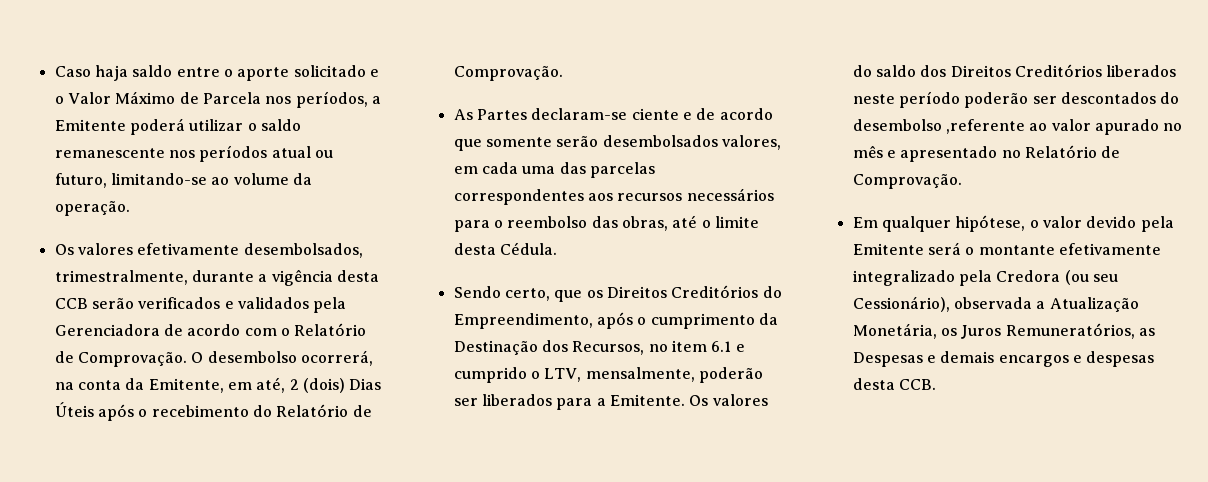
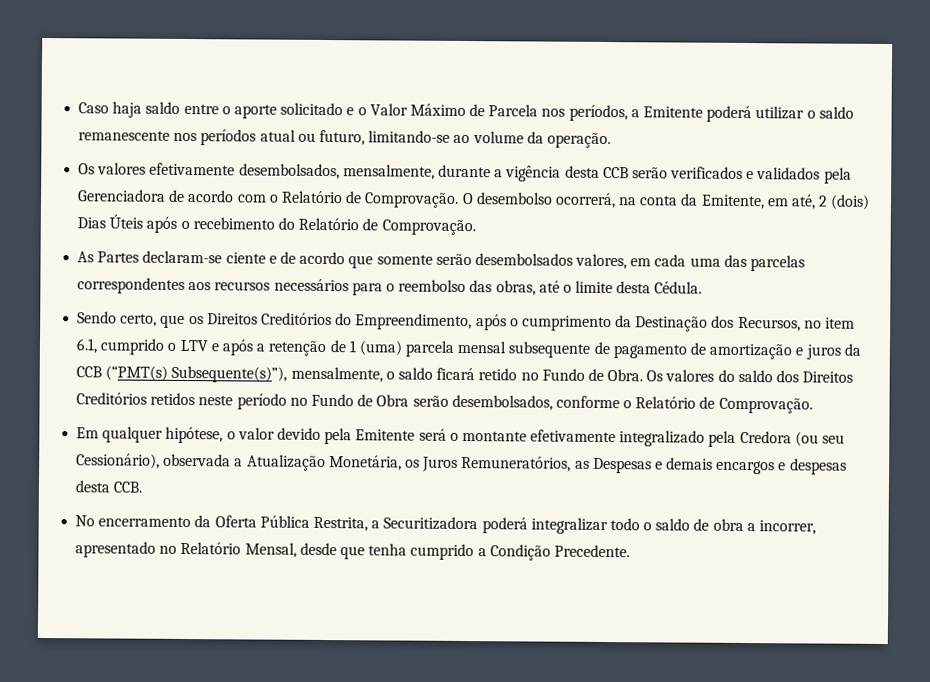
[54,270,188,285] trimestralmente, -> [342,164,435,180] mensalmente,
[711,341,745,352] [453,367,763,383] [453,394,685,410] 6.1 e cumprido o LTV, mensalmente, poderão ser liberados para a Emitente. -> [76,338,861,360] [76,365,644,383] 6.1, cumprido o LTV e após a retenção de 1 (uma) parcela mensal subsequente de pagamento de amortização e juros da CCB (“PMT(s) Subsequente(s)”), mensalmente, o saldo ficará retido no Fundo de Obra.
[1106,65,1177,77] liberados -> [150,392,196,406] retidos
[964,92,1180,108] [852,119,1183,135] [852,145,1021,162] poderão ser descontados do desembolso ,referente ao valor apurado no mês e apresentado no -> [289,393,633,411] no Fundo de Obra serão desembolsados, conforme o
(936, 384) none -> [75,515,817,535] [75,541,630,561] // No encerramento da Oferta Pública Restrita, a Securitizadora poderá integralizar todo o saldo de obra a incorrer, apresentado no Relatório Mensal, desde que tenha cumprido a Condição Precedente.

